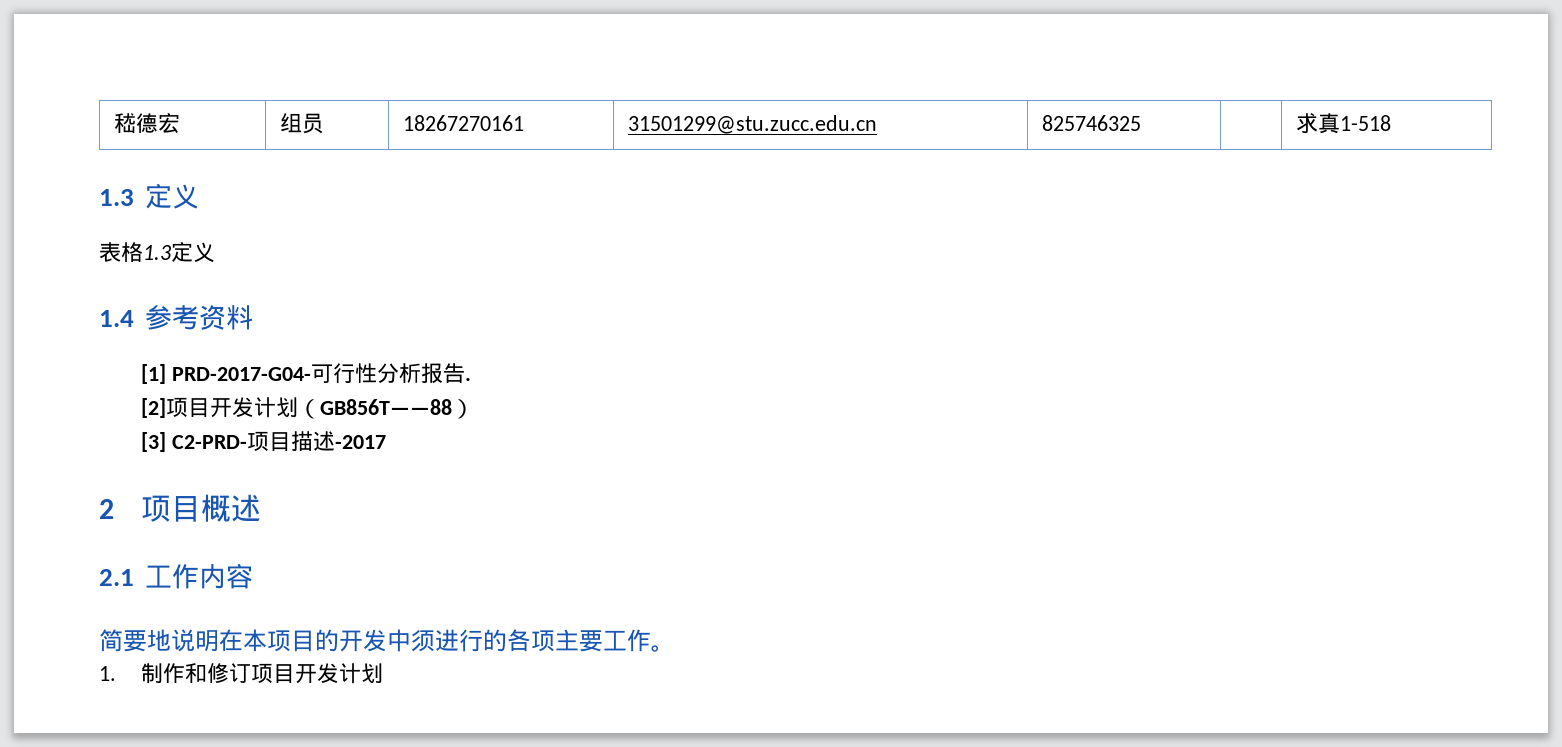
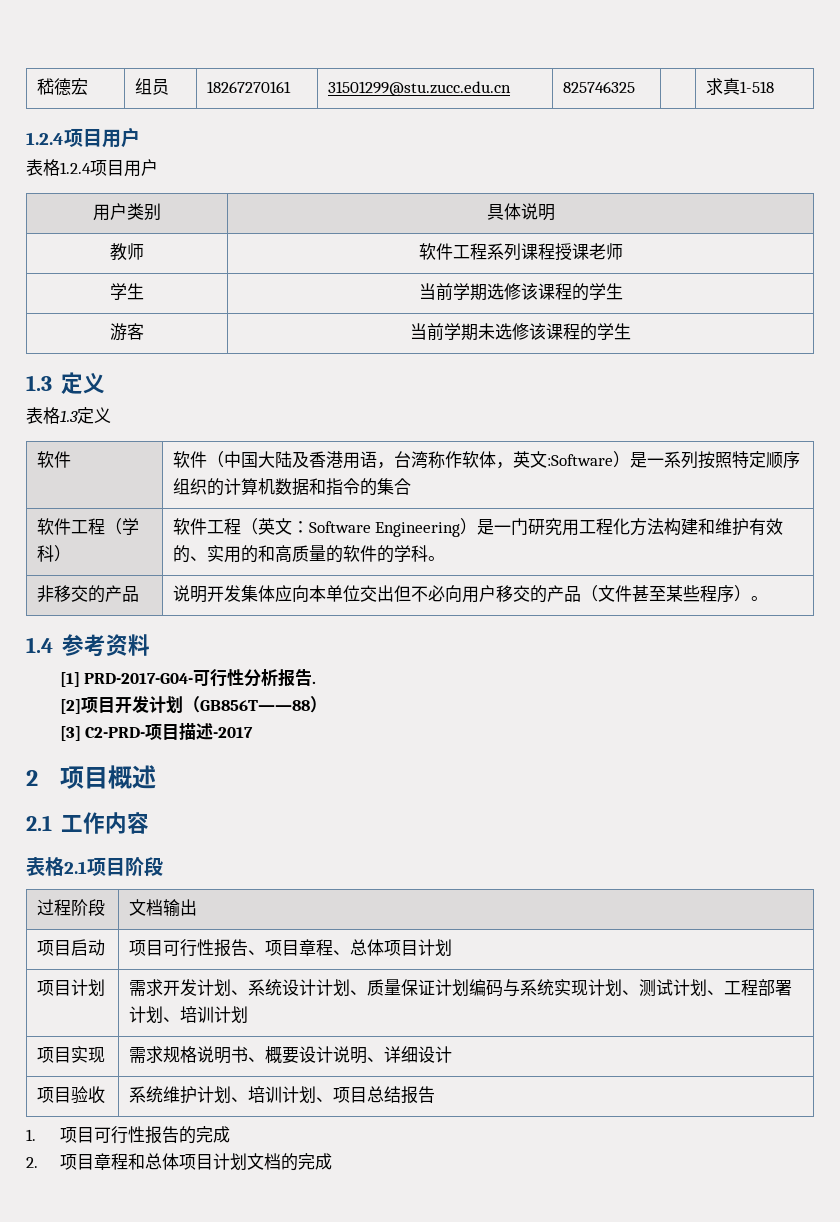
(1392, 123) none -> [26,127,140,148] [26,159,158,177] [93,203,161,221] [486,203,555,221] [110,243,144,261] [418,243,623,261] [110,283,144,300] [418,283,623,301] [110,323,144,341] [410,323,631,341] // 1.2.4项目用户 // 表格1.2.4项目用户 // 用户类别 | 具体说明 // 教师 | 软件工程系列课程授课老师 // 学生 | 当前学期选修该课程的学生 // 游客 | 当前学期未选修该课程的学生
(215, 252) none -> [36,451,71,468] [172,451,800,469] [172,478,411,496] [36,518,139,535] [36,545,71,562] [172,518,784,537] [172,545,445,563] [36,585,139,603] [172,585,768,603] // 软件 | 软件（中国大陆及香港用语，台湾称作软体，英文:Software）是一系列按照特定顺序组织的计算机数据和指令的集合 // 软件工程（学科） | 软件工程（英文：Software Engineering）是一门研究用工程化方法构建和维护有效的、实用的和高质量的软件的学科。 // 非移交的产品 | 说明开发集体应向本单位交出但不必向用户移交的产品（文件甚至某些程序）。
[99,629,675,652] [99,663,383,684] 简要地说明在本项目的开发中须进行的各项主要工作。 // 1.制作和修订项目开发计划 -> [26,856,163,876] [36,899,105,916] [128,899,197,917] [36,939,105,956] [128,939,452,957] [36,979,105,996] [128,979,792,997] [128,1006,248,1023] [36,1046,105,1063] [128,1046,452,1064] [36,1086,105,1104] [128,1086,435,1104] [26,1126,230,1144] [26,1153,332,1171] 表格2.1项目阶段 // 过程阶段 | 文档输出 // 项目启动 | 项目可行性报告、项目章程、总体项目计划 // 项目计划 | 需求开发计划、系统设计计划、质量保证计划编码与系统实现计划、测试计划、工程部署计划、培训计划 // 项目实现 | 需求规格说明书、概要设计说明、详细设计 // 项目验收 | 系统维护计划、培训计划、项目总结报告 // 1.项目可行性报告的完成 // 2.项目章程和总体项目计划文档的完成

